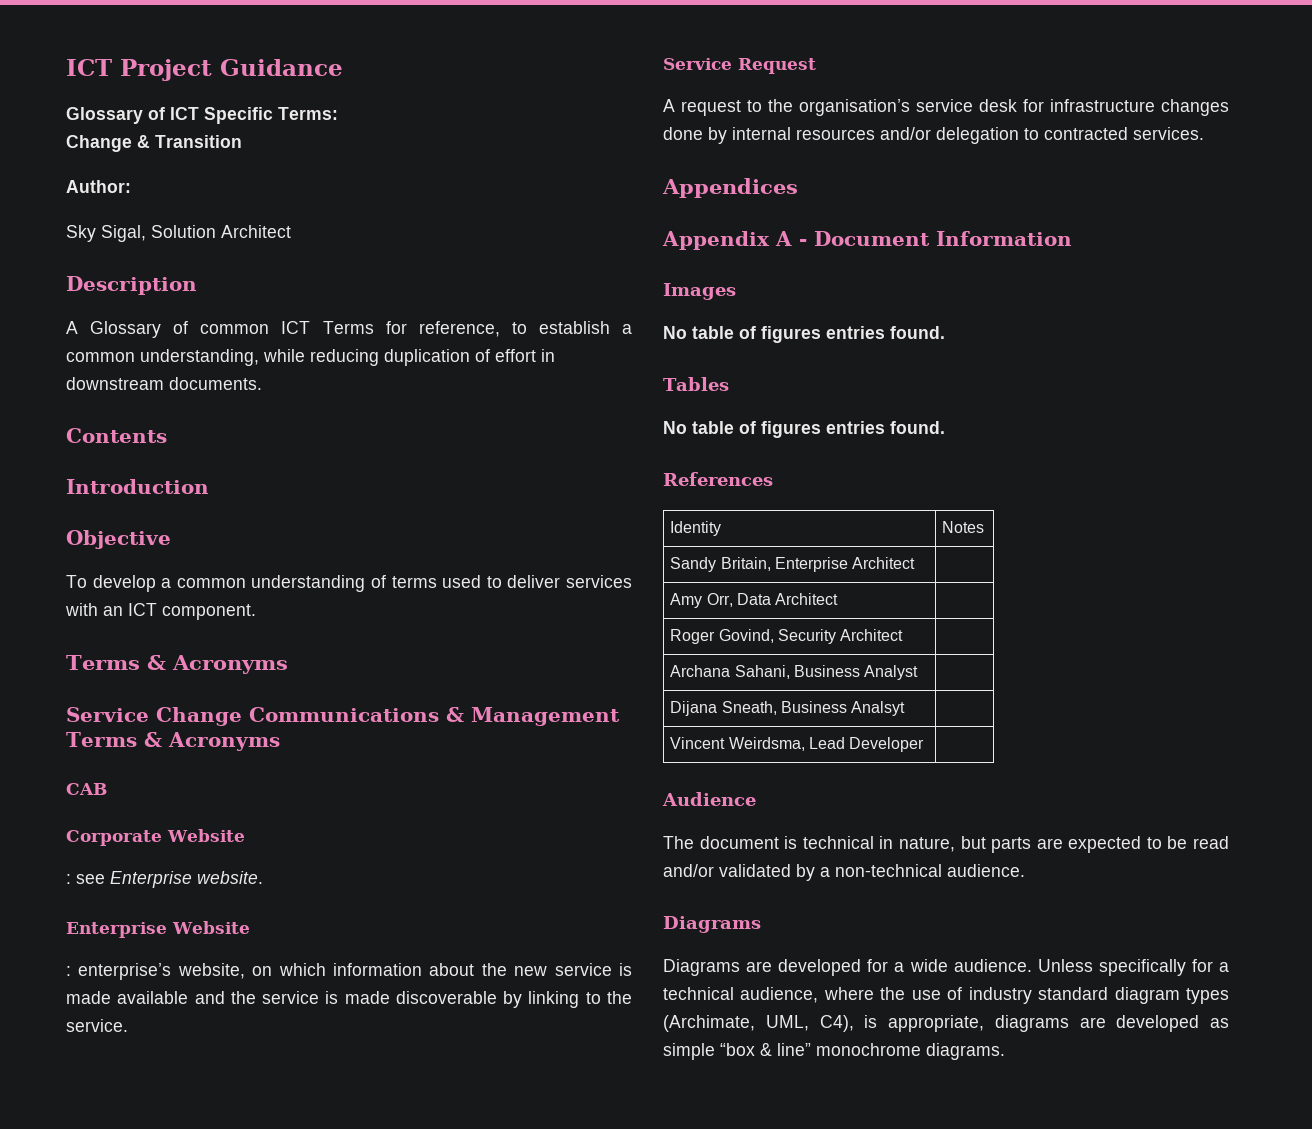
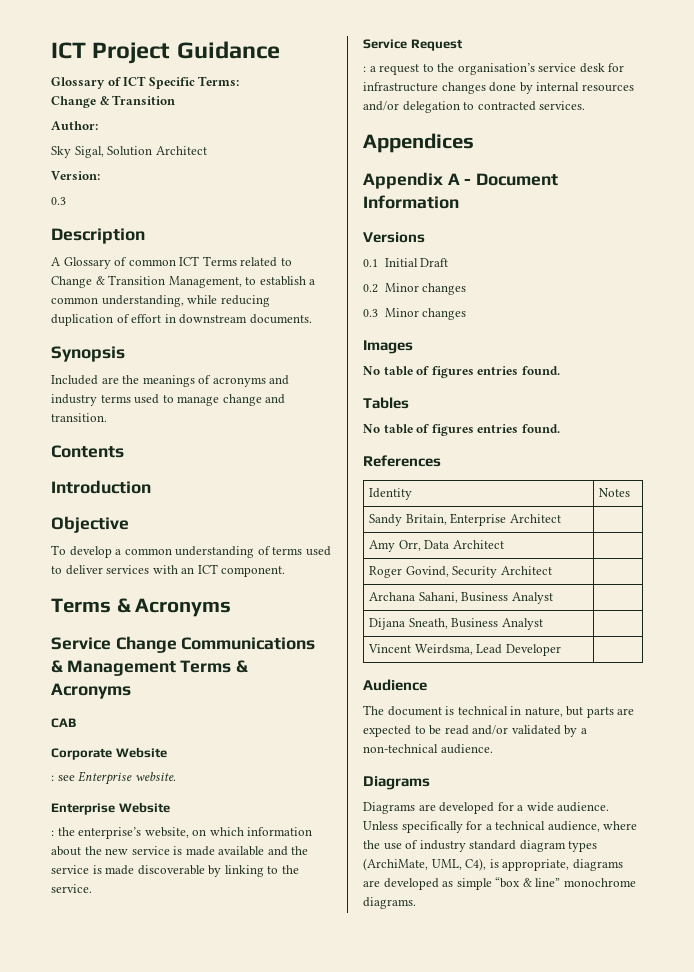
(291, 231) none -> [51,171,100,180] [51,197,66,205] // Version: // 0.3
[385,321,500,337] for reference, -> [240,257,292,267] [51,275,242,288] related to Change & Transition Management,
(262, 383) none -> [51,346,125,362] [51,375,290,387] [51,394,286,406] [51,413,107,422] // Synopsis // Included are the meanings of acronyms and industry terms used to manage change and transition.
(71, 971) none -> [57,827,75,836] the
[663,99,675,112] A -> [363,66,376,72] : a
(1072, 238) none -> [363,232,425,243] [363,258,449,267] [363,283,467,295] [363,308,467,320] // Versions // 0.1 Initial Draft // 0.2 Minor changes // 0.3 Minor changes
[851,701,906,716] Analsyt -> [501,618,543,630] Analyst
[663,1015,755,1032] (Archimate, -> [363,858,428,871] (ArchiMate,

